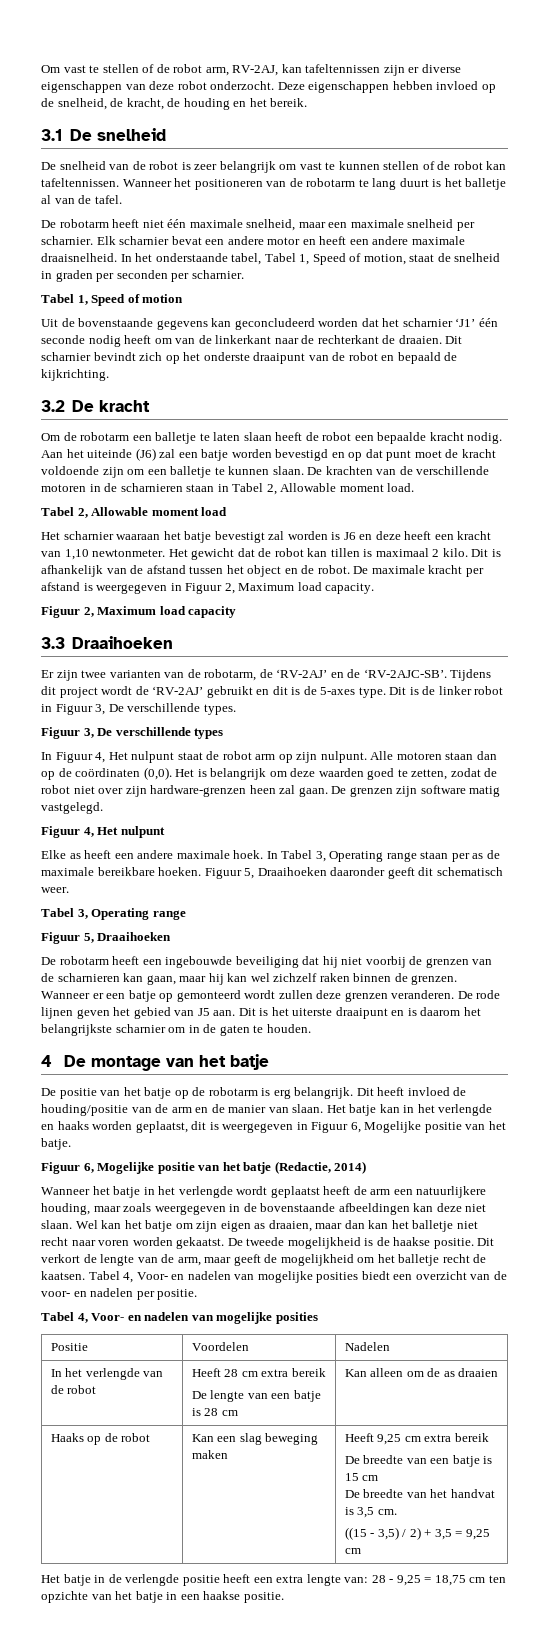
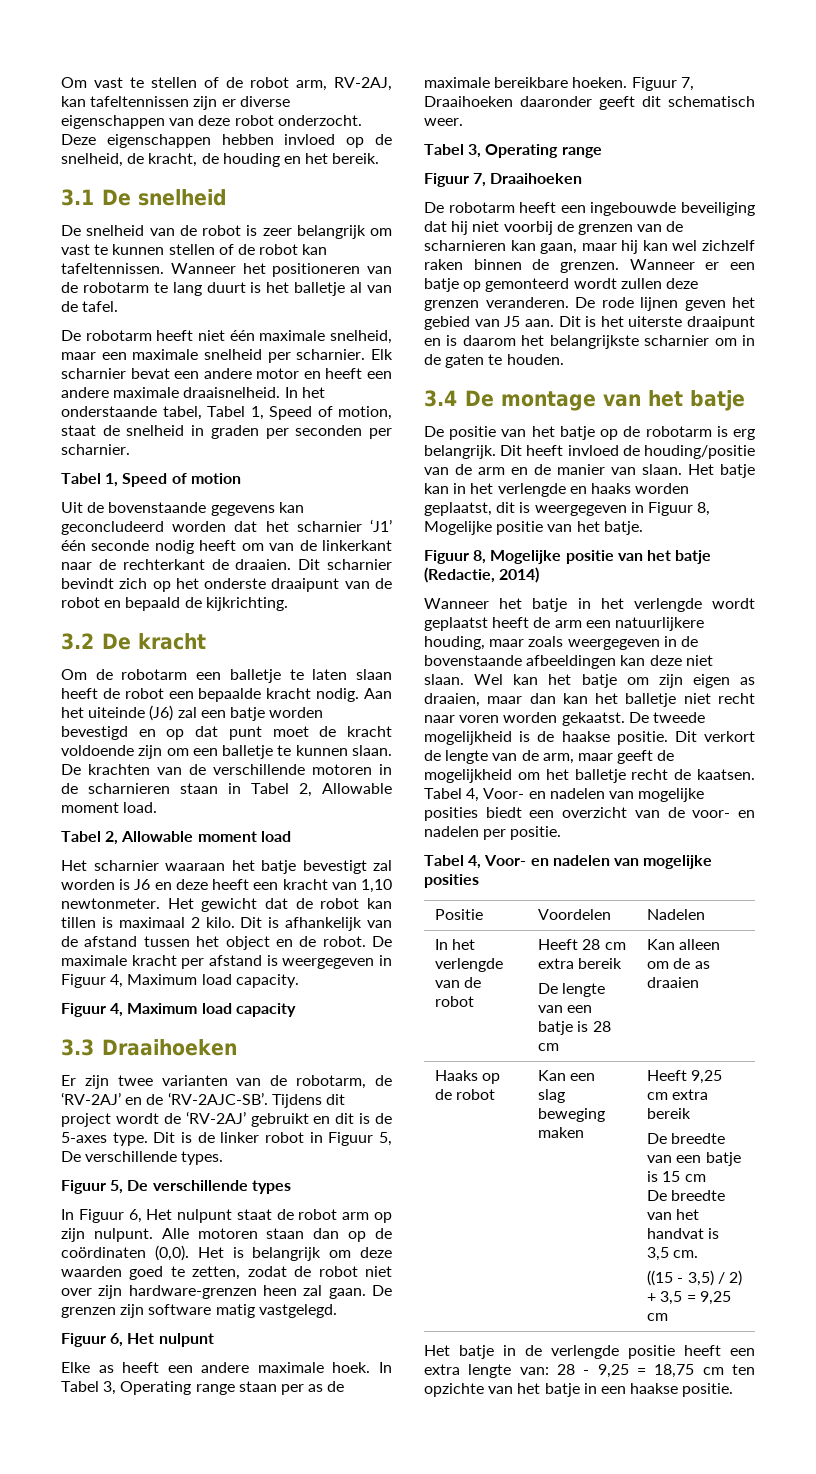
[224,583,235,594] 2, -> [110,974,124,988] 4,
[83,607,94,617] 2, -> [110,1003,124,1017] 4,
[95,704,106,715] 3, -> [379,1132,392,1146] 5,
[83,728,94,738] 3, -> [110,1180,124,1194] 5,
[95,752,106,763] 4, -> [128,1209,142,1223] 6,
[83,827,94,837] 4, -> [110,1333,124,1347] 6,
[244,868,255,879] 5, -> [680,77,694,91] 7,
[83,933,94,943] 5, -> [473,173,487,187] 7,
[41,1055,52,1067] 4 -> [424,390,457,407] 3.4
[350,1122,361,1133] 6, -> [697,502,711,516] 8,
[83,1163,94,1173] 6, -> [473,550,487,564] 8,

